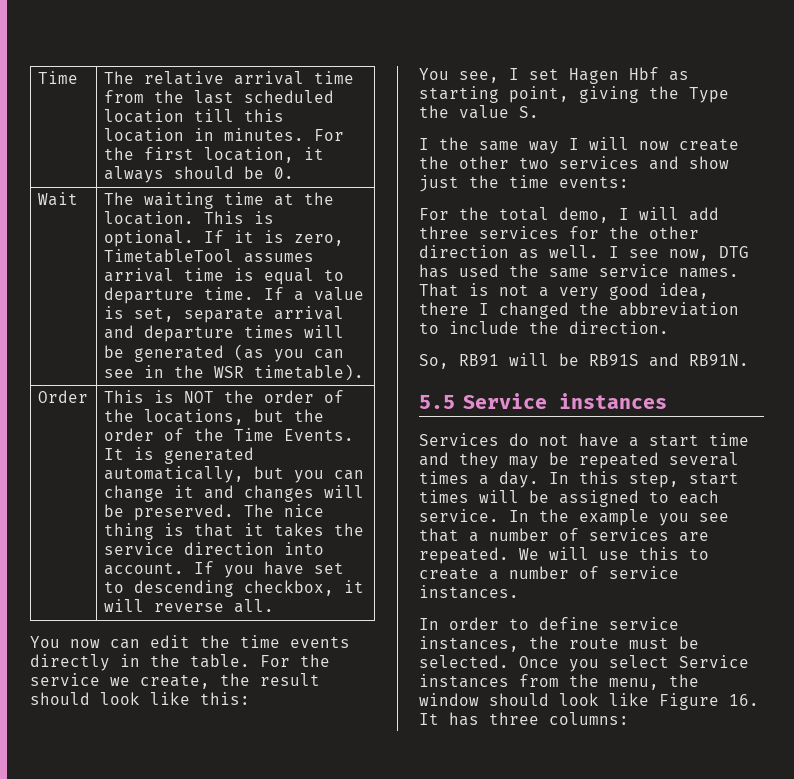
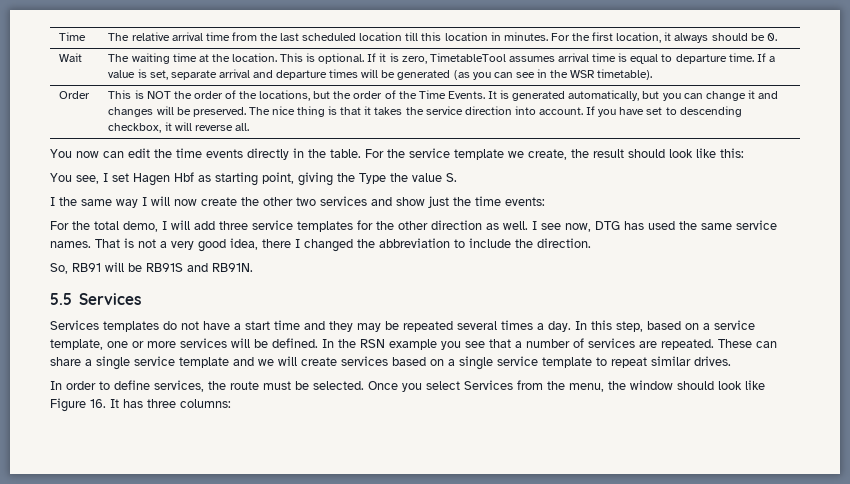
(100, 679) none -> [454,149,504,160] template
[479,226,559,239] services -> [252,220,353,232] service templates
[462,393,667,409] [419,433,499,446] Service instances // Services -> [78,293,141,305] [50,320,159,332] Services // Services templates
[689,472,739,485] [419,490,719,507] [419,509,499,522] start times will be assigned to each service. -> [647,320,755,330] [50,338,318,350] based on a service template, one or more services will be defined.
(569, 515) none -> [360,339,385,348] RSN
[519,547,709,560] [419,566,679,580] [419,585,519,599] We will use this to create a number of service instances. -> [718,339,777,348] [50,356,731,370] These can share a single service template and we will create services based on a single service template to repeat similar drives.
[609,617,679,630] [419,636,519,652] service instances, -> [154,380,204,392] services,
[679,655,749,668] [419,674,509,688] Service instances -> [464,380,513,390] Services

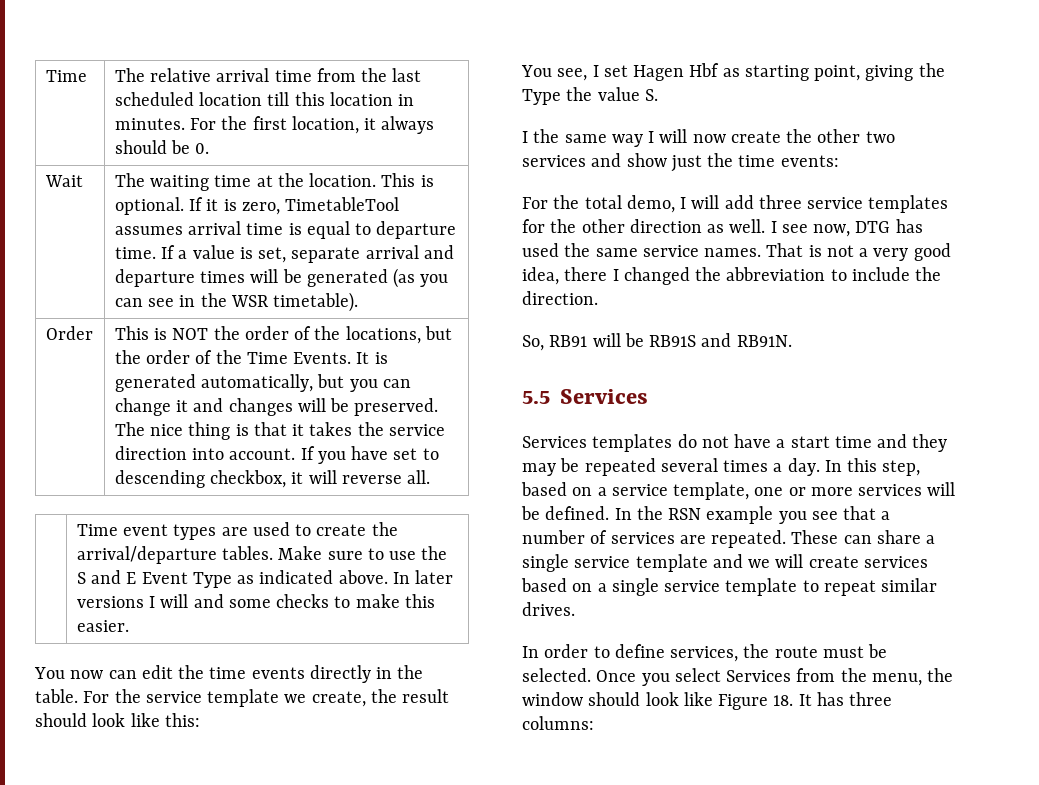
(249, 127) none -> [76,522,398,540] [76,546,448,564] [76,570,454,588] [76,594,435,608] [76,620,129,632] // | Time event types are used to create the arrival/departure tables. Make sure to use the S and E Event Type as indicated above. In later versions I will and some checks to make this easier.
[90,399,106,408] 16. -> [773,695,794,706] 18.

